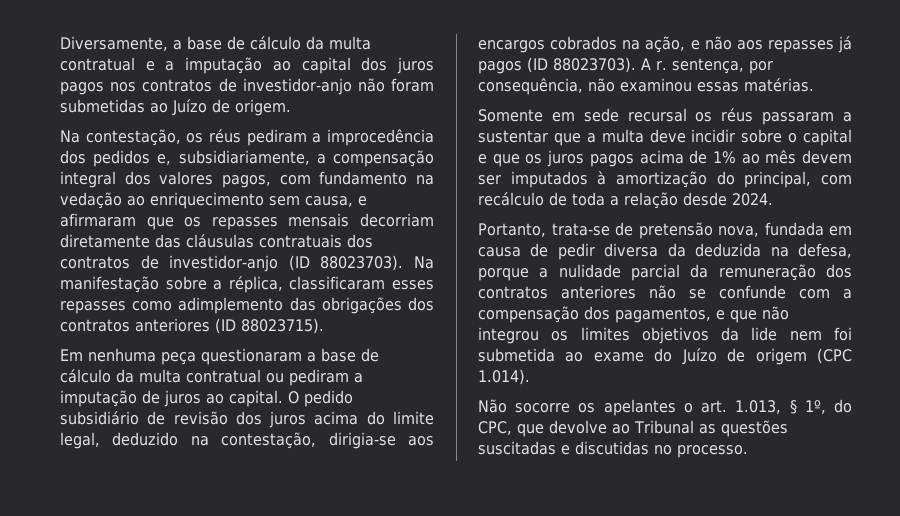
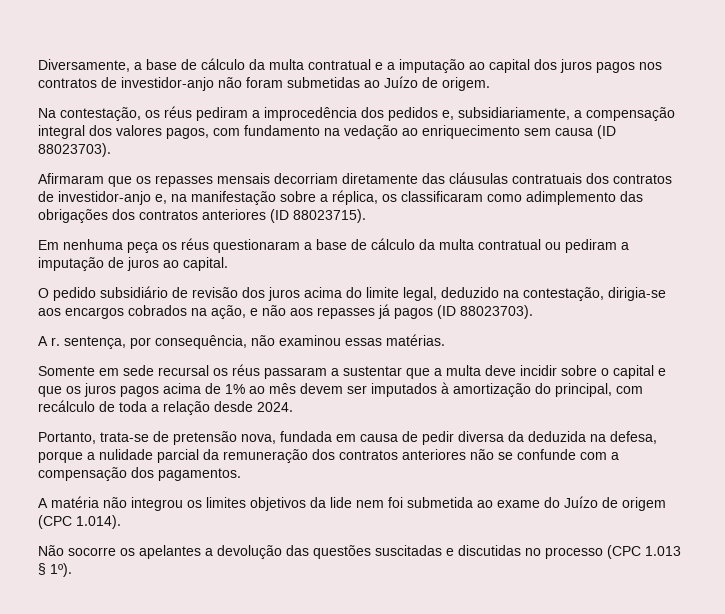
[305,196,367,207] [60,213,136,227] causa, e afirmaram -> [555,125,616,139] [38,143,111,157] [38,173,104,184] causa (ID 88023703). // Afirmaram
[288,255,434,271] (ID 88023703). Na -> [155,194,187,204] e, na
[289,276,434,290] [60,301,126,314] classificaram esses repasses -> [382,191,483,202] os classificaram
(196, 358) none -> [162,238,209,250] os réus
(283, 398) none -> (228, 264) //
(636, 65) none -> (533, 312) //
[615,307,757,323] pagamentos, e que -> [158,468,241,481] [38,496,99,508] pagamentos. // A matéria
[683,399,852,414] [478,420,716,437] o art. 1.013, § 1º, do CPC, que devolve ao Tribunal as -> [205,545,309,559] a devolução das
[677,445,748,458] processo. -> [545,545,681,559] [38,563,72,577] processo (CPC 1.013 § 1º).

